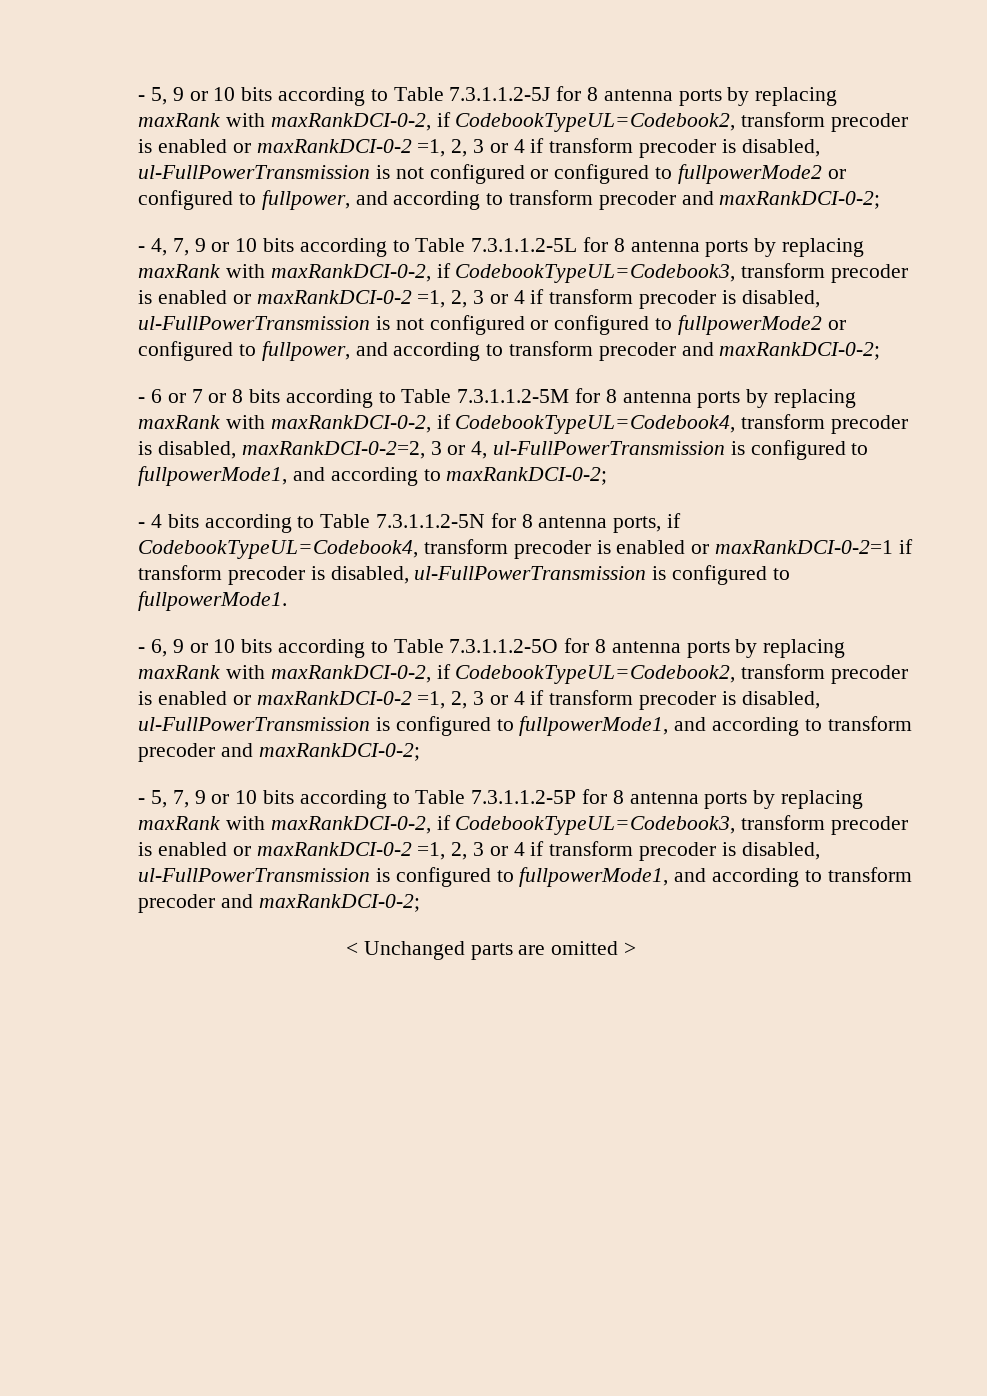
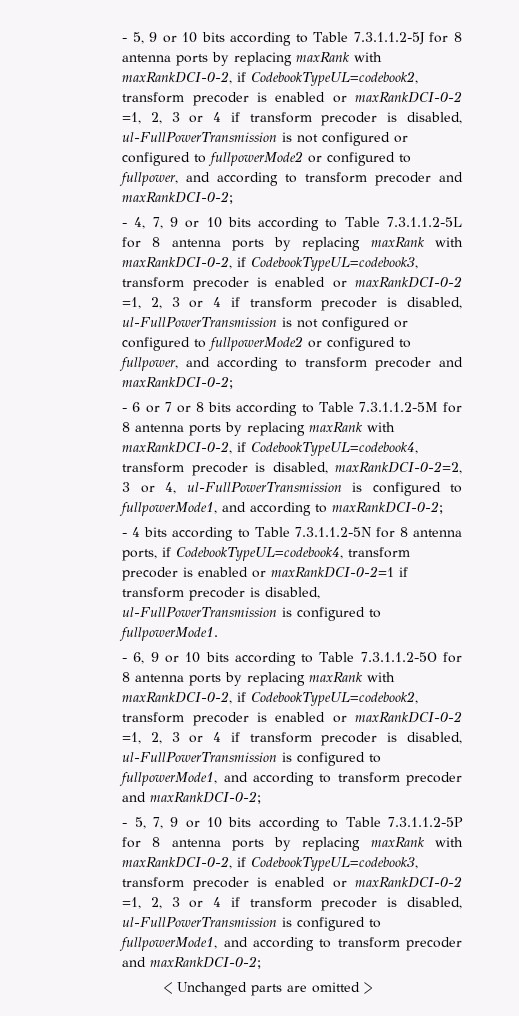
[455,113,736,132] CodebookTypeUL=Codebook2, -> [251,71,419,86] CodebookTypeUL=codebook2,
[455,264,736,283] CodebookTypeUL=Codebook3, -> [251,257,419,271] CodebookTypeUL=codebook3,
[455,415,736,434] CodebookTypeUL=Codebook4, -> [251,442,419,456] CodebookTypeUL=codebook4,
[138,540,419,559] CodebookTypeUL=Codebook4, -> [176,547,344,561] CodebookTypeUL=codebook4,
[455,665,736,684] CodebookTypeUL=Codebook2, -> [251,691,419,706] CodebookTypeUL=codebook2,
[455,816,736,835] CodebookTypeUL=Codebook3, -> [251,857,419,871] CodebookTypeUL=codebook3,

